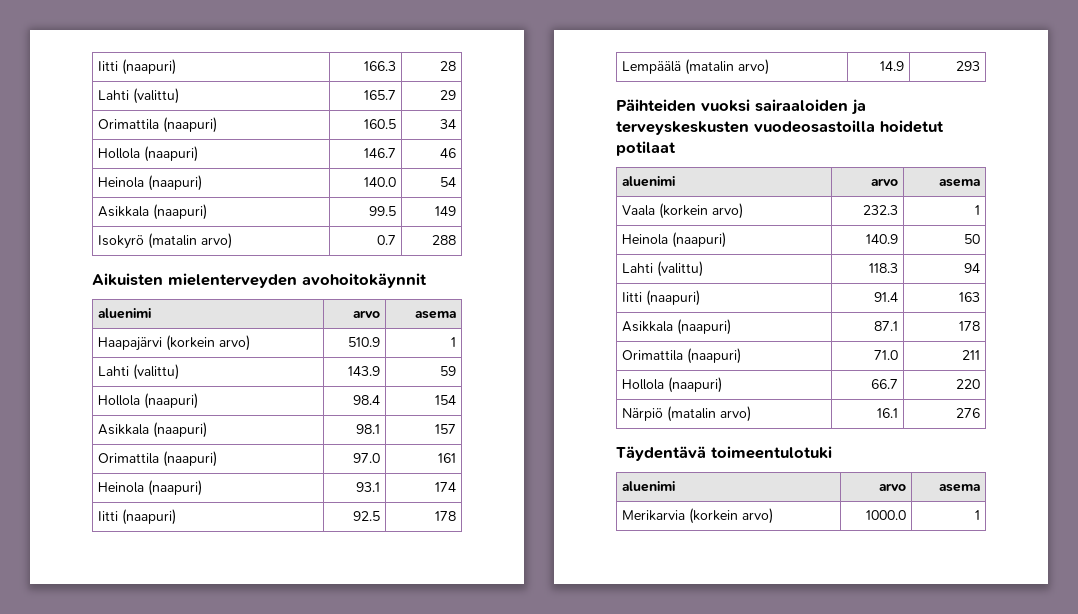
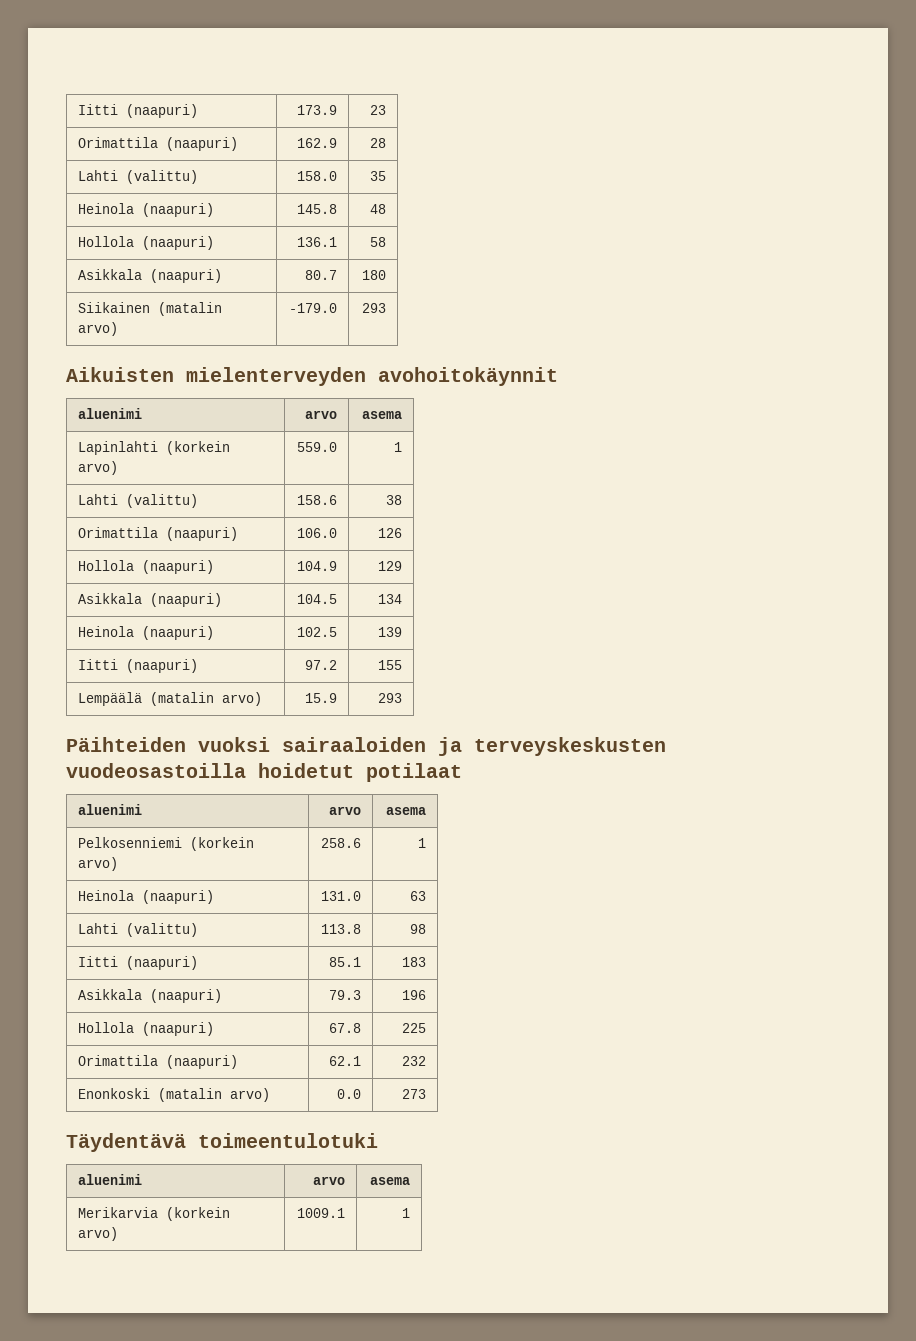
[98,59,177,75] [363,61,396,71] Iitti (naapuri) | 166.3 -> [77,104,198,118] [297,105,338,115] [370,105,387,115] [77,137,238,151] [297,138,338,148] Iitti (naapuri) | 173.9 | 23 // Orimattila (naapuri) | 162.9
[363,90,396,100] [439,90,456,100] [98,117,218,133] [363,119,396,129] [439,119,456,129] [98,146,199,162] [363,148,396,158] [439,148,456,158] [98,175,203,191] [363,177,396,187] [439,177,456,187] [98,204,208,220] [368,206,396,216] [434,206,456,216] [98,233,233,249] [376,235,396,245] [431,235,456,245] 165.7 | 29 // Orimattila (naapuri) | 160.5 | 34 // Hollola (naapuri) | 146.7 | 46 // Heinola (naapuri) | 140.0 | 54 // Asikkala (naapuri) | 99.5 | 149 // Isokyrö (matalin arvo) | 0.7 | 288 -> [297,171,338,181] [370,171,387,181] [77,203,214,217] [297,204,338,214] [370,204,387,214] [77,236,214,250] [297,237,338,247] [370,237,387,247] [77,269,222,283] [305,270,338,280] [362,270,387,280] [77,302,222,316] [77,322,118,336] [289,303,338,313] [362,303,387,313] 158.0 | 35 // Heinola (naapuri) | 145.8 | 48 // Hollola (naapuri) | 136.1 | 58 // Asikkala (naapuri) | 80.7 | 180 // Siikainen (matalin arvo) | -179.0 | 293
[98,335,251,351] [347,337,380,347] Haapajärvi (korkein arvo) | 510.9 -> [77,441,230,455] [77,461,118,475] [297,442,338,452] Lapinlahti (korkein arvo) | 559.0
[347,366,380,376] [439,366,456,376] [98,393,199,409] [352,395,380,405] [434,395,456,405] [98,422,208,438] [355,424,380,434] [434,424,456,434] [98,451,218,467] [352,453,380,463] [437,453,456,463] [98,480,203,496] [355,482,380,492] [434,482,456,492] [98,509,177,525] [352,511,380,521] [434,511,456,521] 143.9 | 59 // Hollola (naapuri) | 98.4 | 154 // Asikkala (naapuri) | 98.1 | 157 // Orimattila (naapuri) | 97.0 | 161 // Heinola (naapuri) | 93.1 | 174 // Iitti (naapuri) | 92.5 | 178 -> [297,495,338,505] [386,495,403,505] [77,527,238,541] [297,528,338,538] [378,528,403,538] [77,560,214,574] [297,561,338,571] [378,561,403,571] [77,593,222,607] [297,594,338,604] [378,594,403,604] [77,626,214,640] [297,627,338,637] [378,627,403,637] [77,659,198,673] [305,660,338,670] [378,660,403,670] 158.6 | 38 // Orimattila (naapuri) | 106.0 | 126 // Hollola (naapuri) | 104.9 | 129 // Asikkala (naapuri) | 104.5 | 134 // Heinola (naapuri) | 102.5 | 139 // Iitti (naapuri) | 97.2 | 155
[879,61,904,71] 14.9 -> [305,693,338,703] 15.9
[622,203,744,219] [862,205,898,215] Vaala (korkein arvo) | 232.3 -> [77,837,254,851] [77,857,118,871] [321,838,362,848] Pelkosenniemi (korkein arvo) | 258.6
[865,234,898,244] [963,234,980,244] [622,261,704,277] [868,263,898,273] [963,263,980,273] [622,290,701,306] [873,292,898,302] [958,292,980,302] [622,319,732,335] [873,321,898,331] [958,321,980,331] [622,348,742,364] [873,350,898,360] [961,350,980,360] [622,377,723,393] [870,379,898,389] [955,379,980,389] [622,406,752,422] [876,408,898,418] [955,408,980,418] 140.9 | 50 // Lahti (valittu) | 118.3 | 94 // Iitti (naapuri) | 91.4 | 163 // Asikkala (naapuri) | 87.1 | 178 // Orimattila (naapuri) | 71.0 | 211 // Hollola (naapuri) | 66.7 | 220 // Närpiö (matalin arvo) | 16.1 | 276 -> [321,891,362,901] [410,891,427,901] [77,923,198,937] [321,924,362,934] [410,924,427,934] [77,956,198,970] [329,957,362,967] [402,957,427,967] [77,989,222,1003] [329,990,362,1000] [402,990,427,1000] [77,1022,214,1036] [329,1023,362,1033] [402,1023,427,1033] [77,1055,238,1069] [329,1056,362,1066] [402,1056,427,1066] [77,1088,270,1102] [337,1089,362,1099] [402,1089,427,1099] 131.0 | 63 // Lahti (valittu) | 113.8 | 98 // Iitti (naapuri) | 85.1 | 183 // Asikkala (naapuri) | 79.3 | 196 // Hollola (naapuri) | 67.8 | 225 // Orimattila (naapuri) | 62.1 | 232 // Enonkoski (matalin arvo) | 0.0 | 273
[865,510,906,520] 1000.0 -> [297,1208,346,1218] 1009.1

